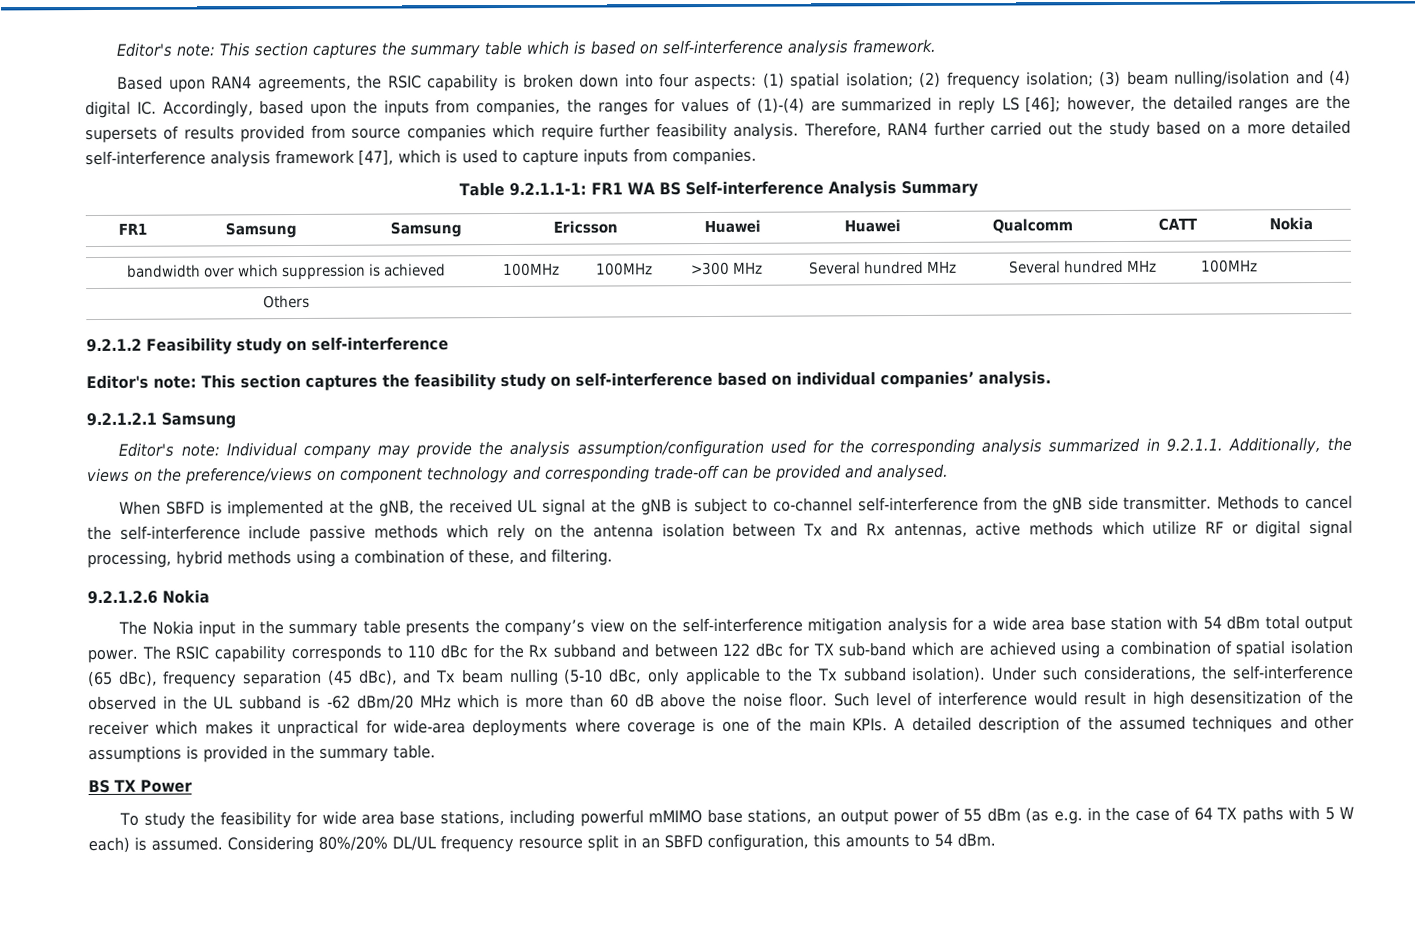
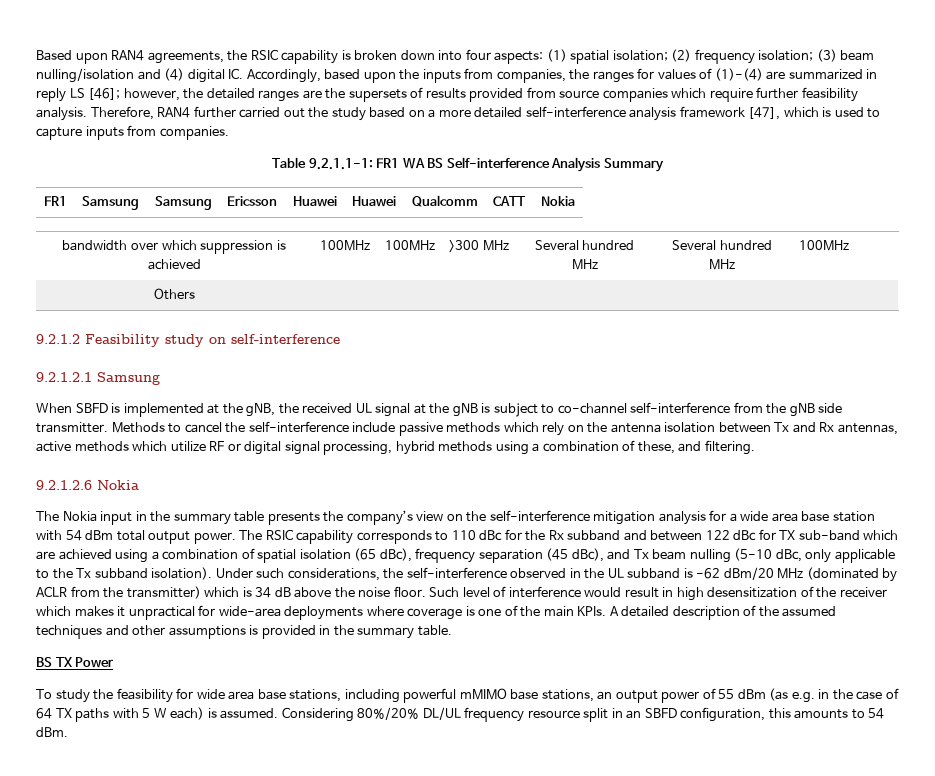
[116,38,937,59] Editor's note: This section captures the summary table which is based on self-interference analysis framework. // -> (36, 55) none
[86,370,1051,391] [86,412,236,429] [118,436,1353,459] [87,463,949,485] Editor's note: This section captures the feasibility study on self-interference based on individual companies’ analysis. // 9.2.1.2.1 Samsung // Editor's note: Individual company may provide the analysis assumption/configuration used for the corresponding analysis summarized in 9.2.1.1. Additionally, the views on the preference/views on component technology and corresponding trade-off can be provided and analysed. -> [36,372,160,385] 9.2.1.2.1 Samsung
[457,693,629,709] which is more than 60 -> [806,567,898,582] [36,586,272,599] (dominated by ACLR from the transmitter) which is 34

